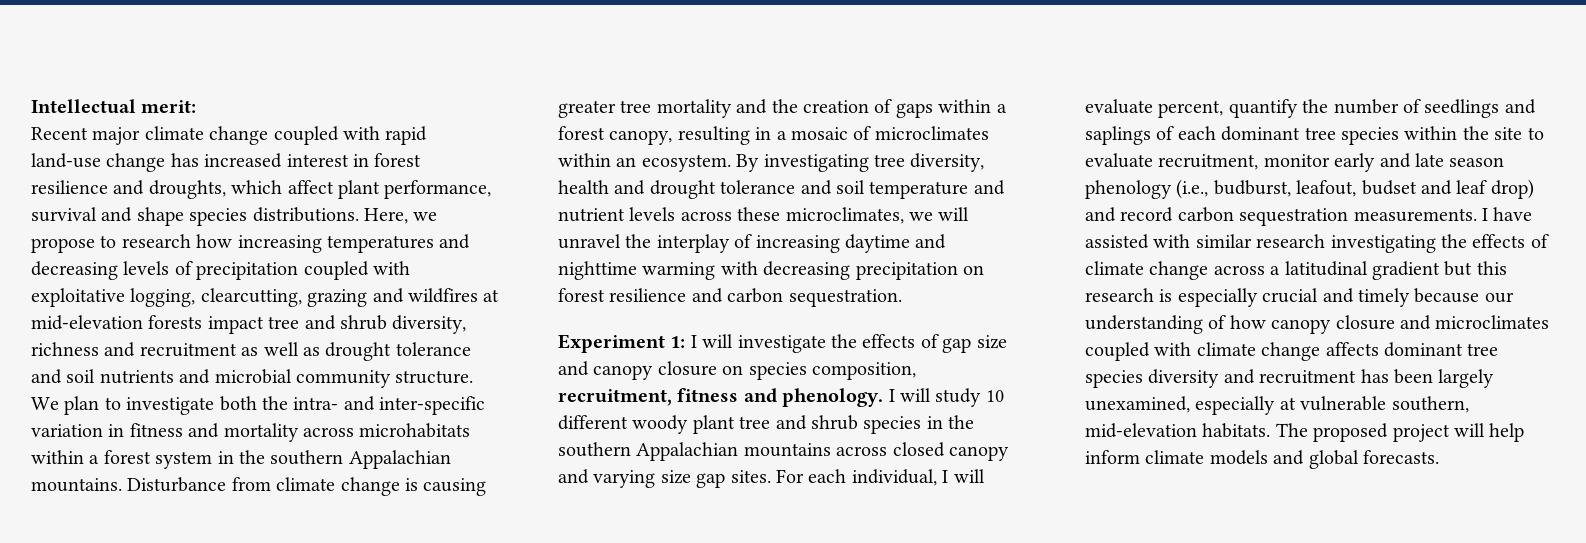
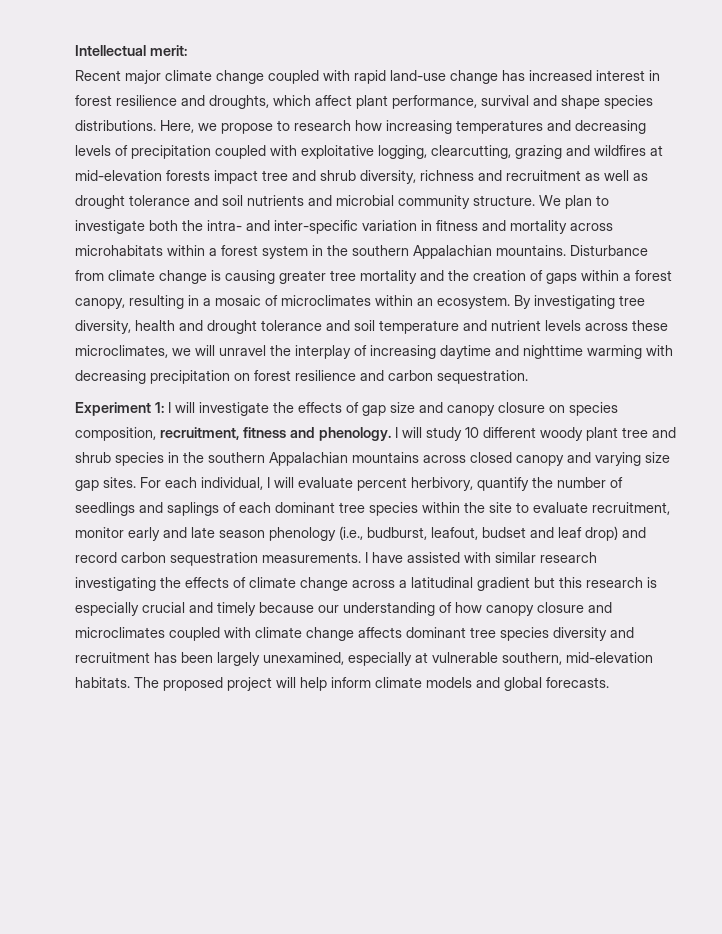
[1158,100,1224,118] percent, -> [357,477,473,491] percent herbivory,

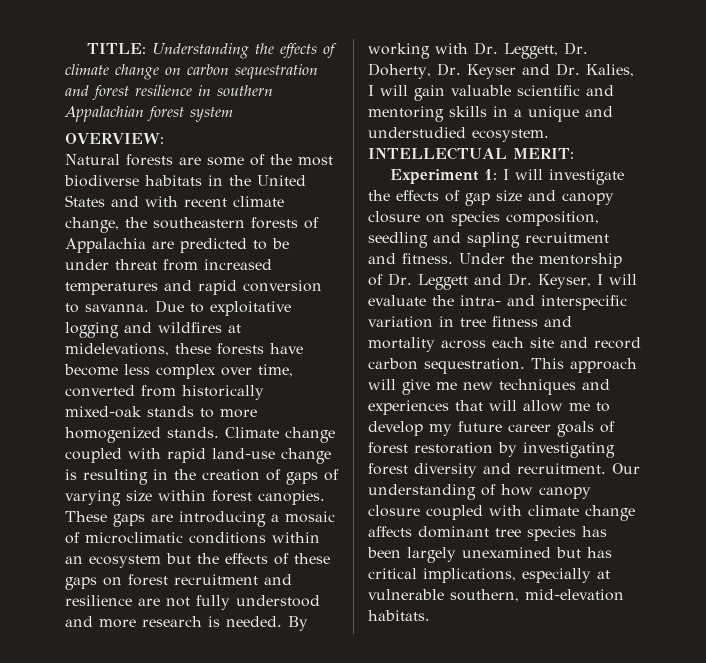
[75,45,187,56] [75,70,212,84] Intellectual merit: // Recent major climate -> [86,43,337,59] [65,64,318,80] [65,85,273,100] [64,106,233,122] [65,133,164,144] [65,154,333,166] [64,175,306,187] [65,195,284,207] [65,217,319,233] [65,238,289,253] [65,259,272,271] [65,280,322,295] [65,300,291,316] [65,322,241,338] [65,343,303,356] [64,364,293,379] [65,385,264,400] [65,406,257,418] [65,427,279,443] TITLE: Understanding the effects of climate change on carbon sequestration and forest resilience in southern Appalachian forest system // OVERVIEW: // Natural forests are some of the most biodiverse habitats in the United States and with recent climate change, the southeastern forests of Appalachia are predicted to be under threat from increased temperatures and rapid conversion to savanna. Due to exploitative logging and wildfires at midelevations, these forests have become less complex over time, converted from historically mixed-oak stands to more homogenized stands. Climate
[502,70,660,81] [75,95,653,109] [75,120,646,134] [75,145,663,159] [75,170,648,184] [75,195,609,209] [75,220,613,234] [75,245,648,259] [75,270,672,284] [75,295,645,309] [75,320,668,334] [75,345,673,359] [75,370,528,384] has increased interest in forest resilience and droughts, which affect plant performance, survival and shape species distributions. Here, we propose to research how increasing temperatures and decreasing levels of precipitation coupled with exploitative logging, clearcutting, grazing and wildfires at mid-elevation forests impact tree and shrub diversity, richness and recruitment as well as drought tolerance and soil nutrients and microbial community structure. We plan to investigate both the intra- and inter-specific variation in fitness and mortality across microhabitats within a forest system in the southern Appalachian mountains. Disturbance from climate change is causing greater tree mortality and the creation of gaps within a forest canopy, resulting in a mosaic of microclimates within an ecosystem. By investigating tree diversity, health and drought tolerance and soil temperature and nutrient levels across these microclimates, we will unravel the interplay of increasing daytime and nighttime warming with decreasing precipitation on forest resilience and carbon sequestration. -> [65,469,339,485] [65,490,325,506] [65,511,335,527] [65,532,320,544] [65,553,330,568] [65,574,292,590] [65,595,320,610] [65,616,308,631] [368,42,588,59] [368,63,634,79] [368,85,614,101] [368,106,613,122] [368,127,549,142] [368,147,574,160] is resulting in the creation of gaps of varying size within forest canopies. These gaps are introducing a mosaic of microclimatic conditions within an ecosystem but the effects of these gaps on forest recruitment and resilience are not fully understood and more research is needed. By working with Dr. Leggett, Dr. Doherty, Dr. Keyser and Dr. Kalies, I will gain valuable scientific and mentoring skills in a unique and understudied ecosystem. INTELLECTUAL MERIT:
[160,427,676,441] [75,452,670,466] [75,477,623,491] [75,502,670,516] [75,526,646,541] [75,552,597,566] [75,577,657,591] [75,602,339,616] recruitment, fitness and phenology. I will study 10 different woody plant tree and shrub species in the southern Appalachian mountains across closed canopy and varying size gap sites. For each individual, I will evaluate percent herbivory, quantify the number of seedlings and saplings of each dominant tree species within the site to evaluate recruitment, monitor early and late season phenology (i.e., budburst, leafout, budset and leaf drop) and record carbon sequestration measurements. I have assisted with similar research investigating the effects of climate change across a latitudinal gradient but this research is especially crucial and timely because our -> [368,232,609,248] [368,253,622,268] [368,273,637,290] [368,295,627,310] [368,316,572,328] [368,337,641,352] [368,358,637,374] [368,379,610,395] [368,400,610,415] [368,421,615,437] [368,442,615,458] [368,463,640,478] seedling and sapling recruitment and fitness. Under the mentorship of Dr. Leggett and Dr. Keyser, I will evaluate the intra- and interspecific variation in tree fitness and mortality across each site and record carbon sequestration. This approach will give me new techniques and experiences that will allow me to develop my future career goals of forest restoration by investigating forest diversity and recruitment. Our
[588,602,612,613] [75,627,165,638] and microclimates -> (420, 511) none
[553,627,634,641] [75,652,344,666] diversity and recruitment has been largely unexamined, -> [582,526,607,537] [367,547,612,563] [368,568,516,583] has been largely unexamined but has critical implications,
[134,677,609,691] The proposed project will help inform climate models and global forecasts. -> (430, 615) none

